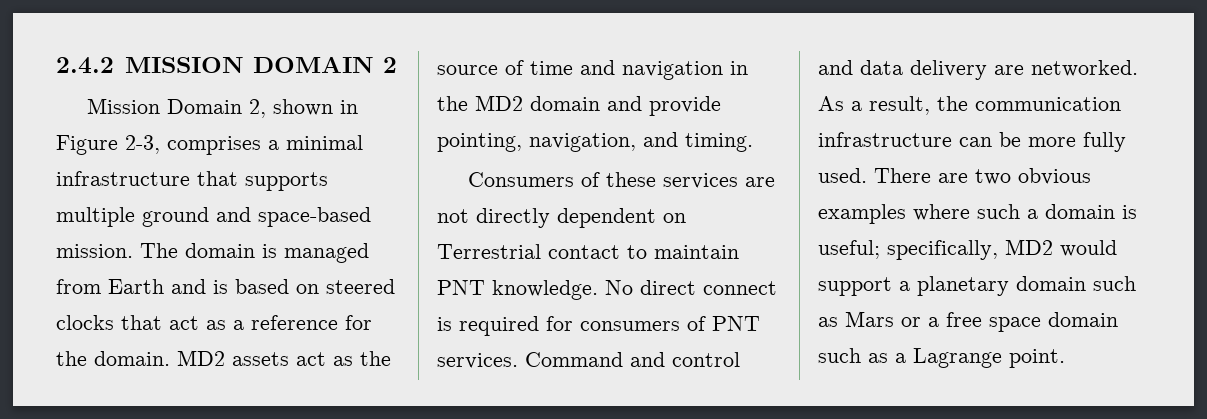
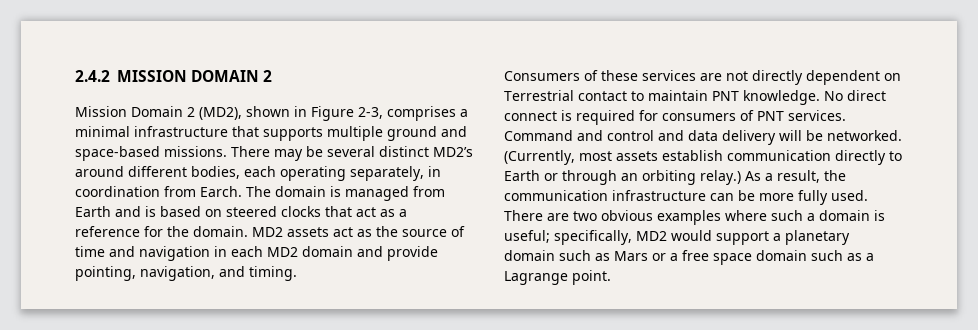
[249,99,267,118] 2, -> [187,107,242,120] 2 (MD2),
[56,244,133,258] mission. -> [164,146,473,161] [75,166,441,181] [75,186,242,197] missions. There may be several distinct MD2’s around different bodies, each operating separately, in coordination from Earch.
[437,96,468,111] the -> [231,246,263,257] each
[994,60,1138,77] are networked. -> [779,130,902,141] [504,150,902,165] [504,170,741,185] will be networked. (Currently, most assets establish communication directly to Earth or through an orbiting relay.)

